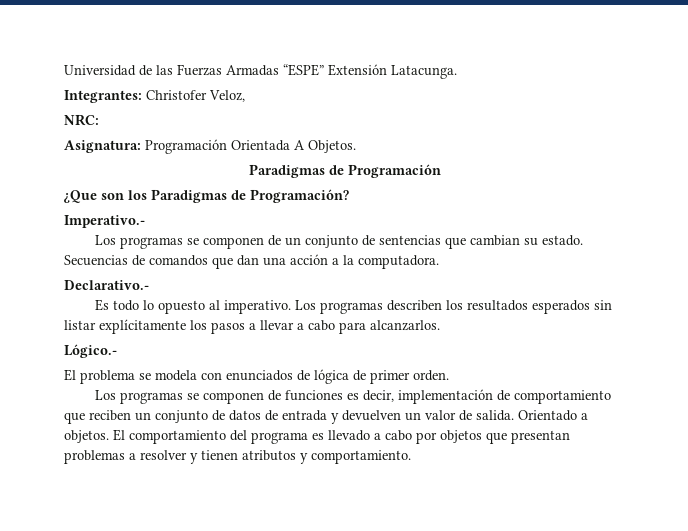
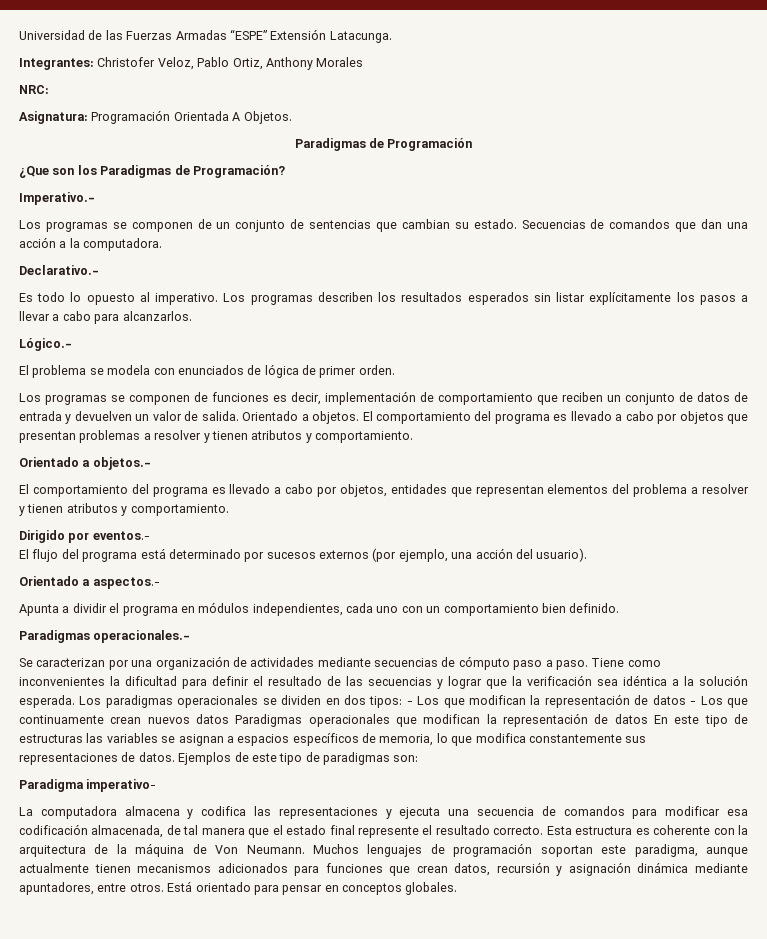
(245, 96) none -> [197,57,364,70] Pablo Ortiz, Anthony Morales
(411, 457) none -> [19,457,151,470] [19,484,749,497] [19,503,229,516] [19,530,150,543] [19,548,588,562] [19,576,160,589] [19,602,620,616] [19,630,191,643] [19,656,661,670] [19,675,748,689] [19,694,749,708] [19,713,749,727] [19,733,647,746] [19,752,419,765] [19,779,157,792] [19,806,748,819] [19,824,749,838] [19,843,749,857] [19,862,749,876] [19,881,458,895] // Orientado a objetos.- // El comportamiento del programa es llevado a cabo por objetos, entidades que representan elementos del problema a resolver y tienen atributos y comportamiento. // Dirigido por eventos.- // El flujo del programa está determinado por sucesos externos (por ejemplo, una acción del usuario). // Orientado a aspectos.- // Apunta a dividir el programa en módulos independientes, cada uno con un comportamiento bien definido. // Paradigmas operacionales.- // Se caracterizan por una organización de actividades mediante secuencias de cómputo paso a paso. Tiene como inconvenientes la dificultad para definir el resultado de las secuencias y lograr que la verificación sea idéntica a la solución esperada. Los paradigmas operacionales se dividen en dos tipos: - Los que modifican la representación de datos - Los que continuamente crean nuevos datos Paradigmas operacionales que modifican la representación de datos En este tipo de estructuras las variables se asignan a espacios específicos de memoria, lo que modifica constantemente sus representaciones de datos. Ejemplos de este tipo de paradigmas son: // Paradigma imperativo- // La computadora almacena y codifica las representaciones y ejecuta una secuencia de comandos para modificar esa codificación almacenada, de tal manera que el estado final represente el resultado correcto. Esta estructura es coherente con la arquitectura de la máquina de Von Neumann. Muchos lenguajes de programación soportan este paradigma, aunque actualmente tienen mecanismos adicionados para funciones que crean datos, recursión y asignación dinámica mediante apuntadores, entre otros. Está orientado para pensar en conceptos globales.

